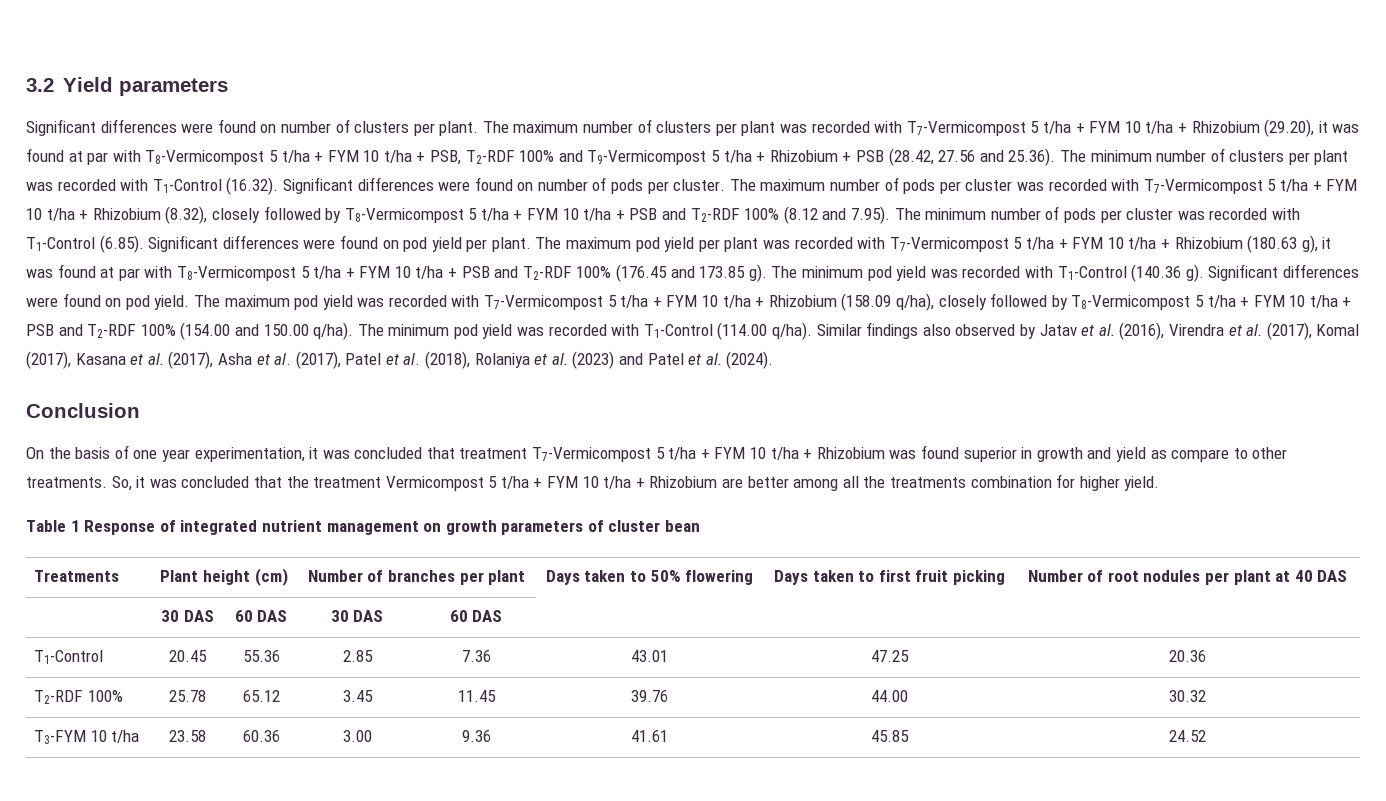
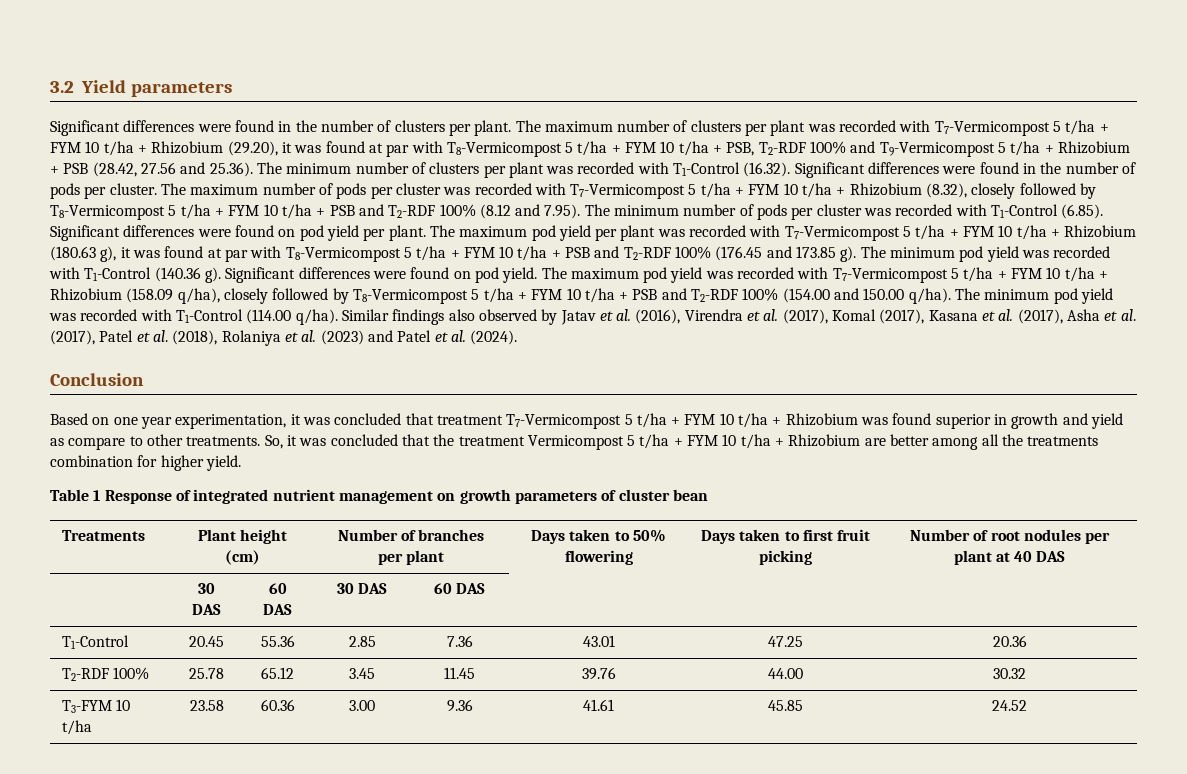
[260,124,277,133] on -> [278,120,317,132] in the
[517,182,534,191] on -> [1023,162,1062,174] in the
[26,445,129,459] On the basis of -> [50,413,110,425] Based on

